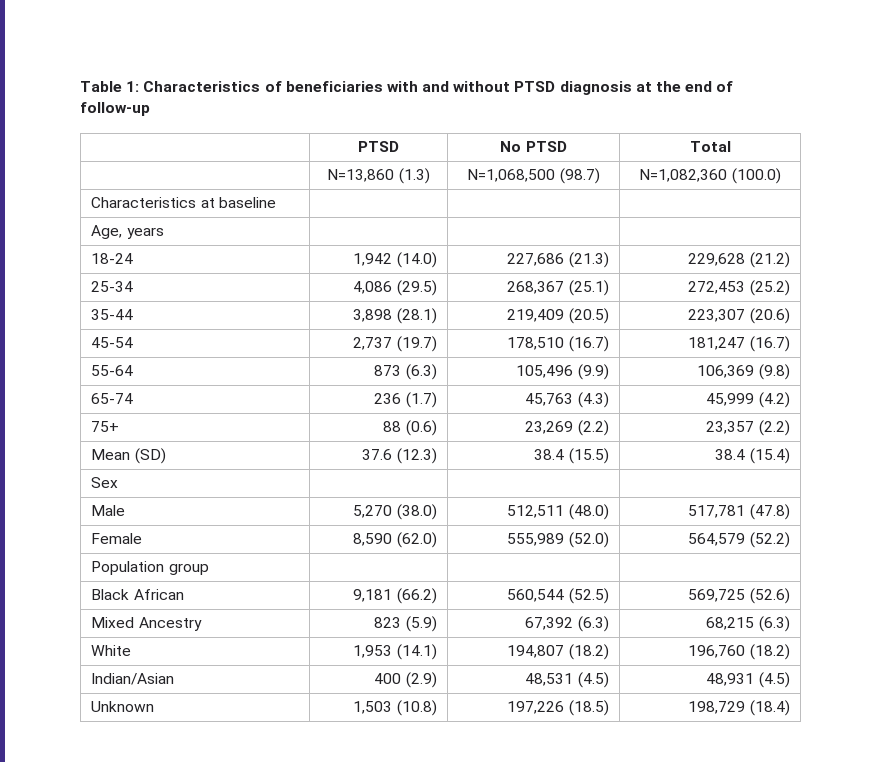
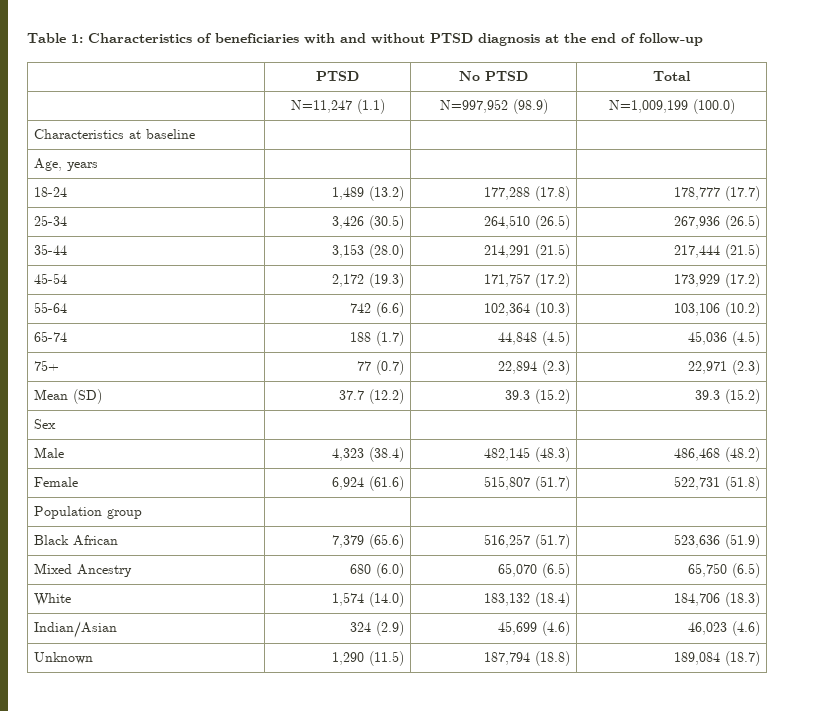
[327,168,430,184] [467,168,600,184] [639,169,728,182] N=13,860 (1.3) | N=1,068,500 (98.7) | N=1,082,360 -> [290,99,385,114] [439,99,548,114] [608,100,688,113] N=11,247 (1.1) | N=997,952 (98.9) | N=1,009,199
[353,252,437,268] [507,252,609,268] [688,252,790,268] [91,281,134,292] [353,280,437,296] [507,280,609,296] [688,280,790,296] [91,309,134,320] [353,308,437,324] [507,308,609,324] [688,308,790,324] [91,337,134,348] [353,336,437,352] [507,336,609,352] [688,336,790,352] [91,365,134,376] [374,364,437,380] [516,364,609,380] [697,364,790,380] 1,942 (14.0) | 227,686 (21.3) | 229,628 (21.2) // 25-34 | 4,086 (29.5) | 268,367 (25.1) | 272,453 (25.2) // 35-44 | 3,898 (28.1) | 219,409 (20.5) | 223,307 (20.6) // 45-54 | 2,737 (19.7) | 178,510 (16.7) | 181,247 (16.7) // 55-64 | 873 (6.3) | 105,496 (9.9) | 106,369 (9.8) -> [332,186,405,201] [484,186,571,201] [674,186,761,201] [33,215,67,226] [332,215,405,230] [484,215,571,230] [674,215,761,230] [33,244,67,255] [332,244,405,259] [484,244,571,259] [674,244,761,259] [33,273,67,284] [332,273,405,288] [484,273,571,288] [674,273,761,288] [33,302,67,313] [350,302,405,317] [484,302,571,317] [674,302,761,317] 1,489 (13.2) | 177,288 (17.8) | 178,777 (17.7) // 25-34 | 3,426 (30.5) | 264,510 (26.5) | 267,936 (26.5) // 35-44 | 3,153 (28.0) | 214,291 (21.5) | 217,444 (21.5) // 45-54 | 2,172 (19.3) | 171,757 (17.2) | 173,929 (17.2) // 55-64 | 742 (6.6) | 102,364 (10.3) | 103,106 (10.2)
[374,393,402,404] 236 -> [350,332,372,342] 188
[525,392,609,408] [706,392,790,408] [91,421,120,432] [383,420,437,436] [525,420,609,436] [706,420,790,436] [91,448,166,464] [362,448,437,464] [534,448,609,464] [715,448,790,464] [91,477,119,488] [91,505,126,516] [353,504,437,520] [507,504,609,520] [688,504,790,520] [91,533,143,544] [353,532,437,548] [507,532,609,548] [688,532,790,548] [91,561,209,575] [91,589,184,600] [353,588,437,604] [507,588,609,604] [688,588,790,604] [91,617,202,631] [374,616,437,632] [525,616,609,632] [706,616,790,632] [91,645,132,656] [353,644,437,660] [507,644,609,660] [688,644,790,660] 45,763 (4.3) | 45,999 (4.2) // 75+ | 88 (0.6) | 23,269 (2.2) | 23,357 (2.2) // Mean (SD) | 37.6 (12.3) | 38.4 (15.5) | 38.4 (15.4) // Sex | | | // Male | 5,270 (38.0) | 512,511 (48.0) | 517,781 (47.8) // Female | 8,590 (62.0) | 555,989 (52.0) | 564,579 (52.2) // Population group | | | // Black African | 9,181 (66.2) | 560,544 (52.5) | 569,725 (52.6) // Mixed Ancestry | 823 (5.9) | 67,392 (6.3) | 68,215 (6.3) // White | 1,953 (14.1) | 194,807 (18.2) | 196,760 (18.2) -> [498,331,571,346] [688,331,761,346] [33,360,59,371] [357,360,405,375] [498,360,571,375] [688,360,761,375] [33,389,102,404] [339,389,405,404] [505,389,571,404] [695,389,761,404] [33,419,56,429] [33,447,64,458] [332,447,405,462] [484,447,571,462] [674,447,761,462] [33,477,78,487] [332,476,405,491] [484,476,571,491] [674,476,761,491] [33,506,142,519] [33,535,118,546] [332,534,405,549] [484,534,571,549] [674,534,761,549] [33,563,132,577] [350,563,405,578] [498,563,571,578] [688,563,761,578] [33,593,71,606] [332,592,405,607] [484,592,571,607] [674,592,761,607] 44,848 (4.5) | 45,036 (4.5) // 75+ | 77 (0.7) | 22,894 (2.3) | 22,971 (2.3) // Mean (SD) | 37.7 (12.2) | 39.3 (15.2) | 39.3 (15.2) // Sex | | | // Male | 4,323 (38.4) | 482,145 (48.3) | 486,468 (48.2) // Female | 6,924 (61.6) | 515,807 (51.7) | 522,731 (51.8) // Population group | | | // Black African | 7,379 (65.6) | 516,257 (51.7) | 523,636 (51.9) // Mixed Ancestry | 680 (6.0) | 65,070 (6.5) | 65,750 (6.5) // White | 1,574 (14.0) | 183,132 (18.4) | 184,706 (18.3)
[374,673,402,684] 400 -> [350,622,372,632] 324
[525,672,609,688] [706,672,790,688] [91,701,155,712] [353,700,437,716] [507,700,609,716] [688,700,790,716] 48,531 (4.5) | 48,931 (4.5) // Unknown | 1,503 (10.8) | 197,226 (18.5) | 198,729 (18.4) -> [498,621,571,636] [688,621,761,636] [33,652,93,664] [332,651,405,666] [484,651,571,666] [674,651,761,666] 45,699 (4.6) | 46,023 (4.6) // Unknown | 1,290 (11.5) | 187,794 (18.8) | 189,084 (18.7)

